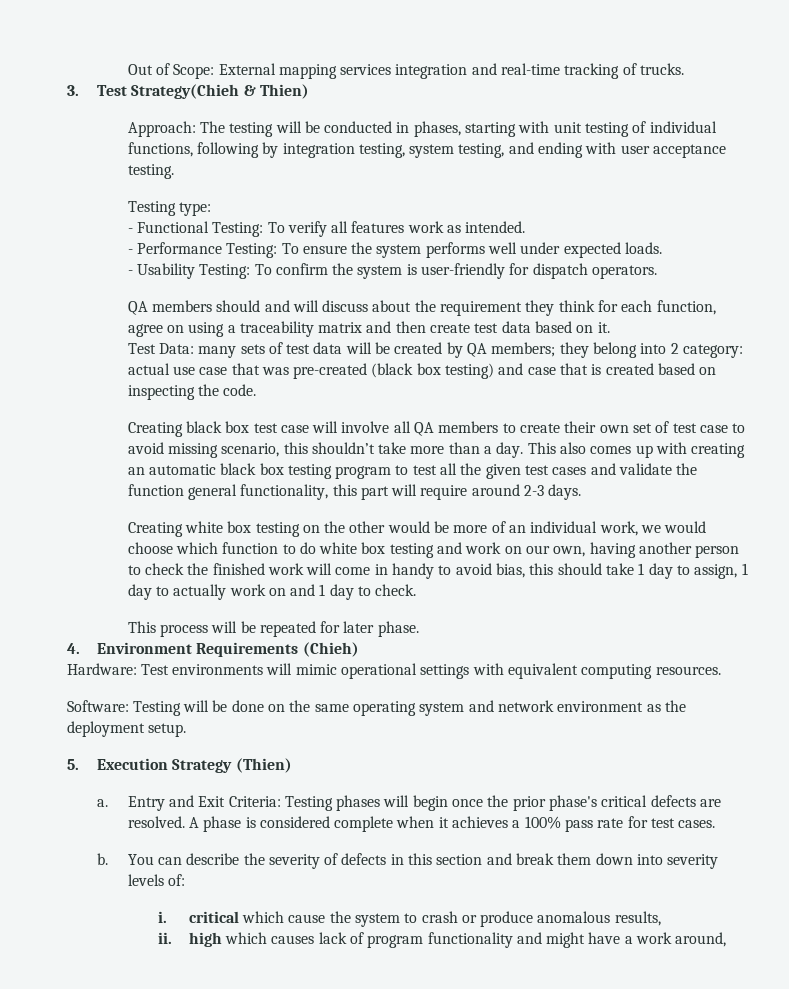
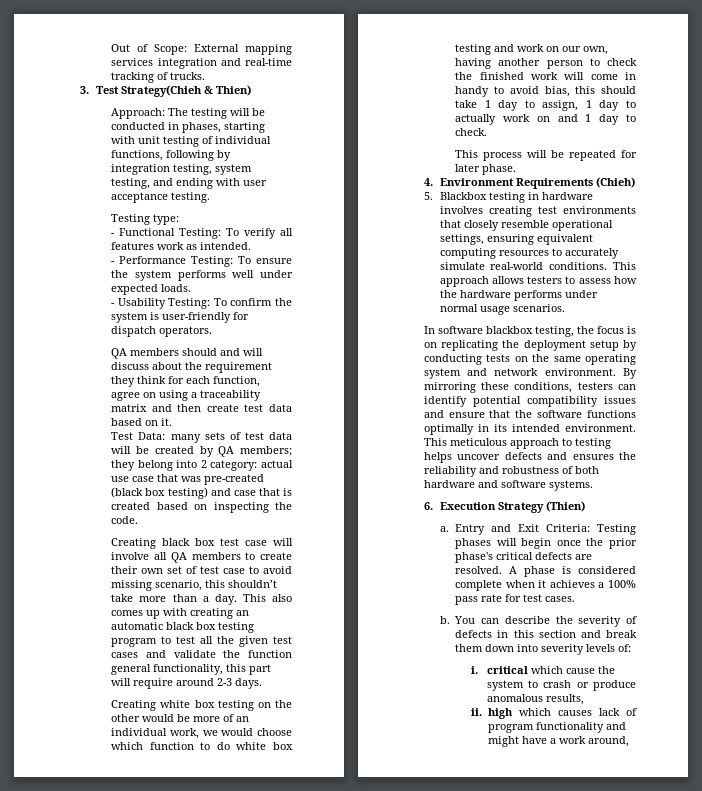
[66,663,721,679] [66,700,264,716] Hardware: Test environments will mimic operational settings with equivalent computing resources. // Software: Testing will be done -> [423,192,593,203] [439,206,636,217] [439,220,613,231] [439,234,593,245] [439,248,619,259] [439,262,636,270] [439,276,637,287] [439,290,598,301] [439,304,565,315] [423,326,636,337] [423,340,637,351] [423,354,511,365] 5. Blackbox testing in hardware involves creating test environments that closely resemble operational settings, ensuring equivalent computing resources to accurately simulate real-world conditions. This approach allows testers to assess how the hardware performs under normal usage scenarios. // In software blackbox testing, the focus is on replicating the deployment setup by conducting tests
[557,700,687,712] [66,721,186,737] [66,759,79,770] environment as the deployment setup. // 5. -> [544,368,637,379] [423,382,636,393] [423,396,636,407] [423,410,636,418] [423,424,636,435] [423,438,611,449] [423,452,636,463] [423,466,599,477] [423,480,593,491] [423,502,433,510] environment. By mirroring these conditions, testers can identify potential compatibility issues and ensure that the software functions optimally in its intended environment. This meticulous approach to testing helps uncover defects and ensures the reliability and robustness of both hardware and software systems. // 6.

